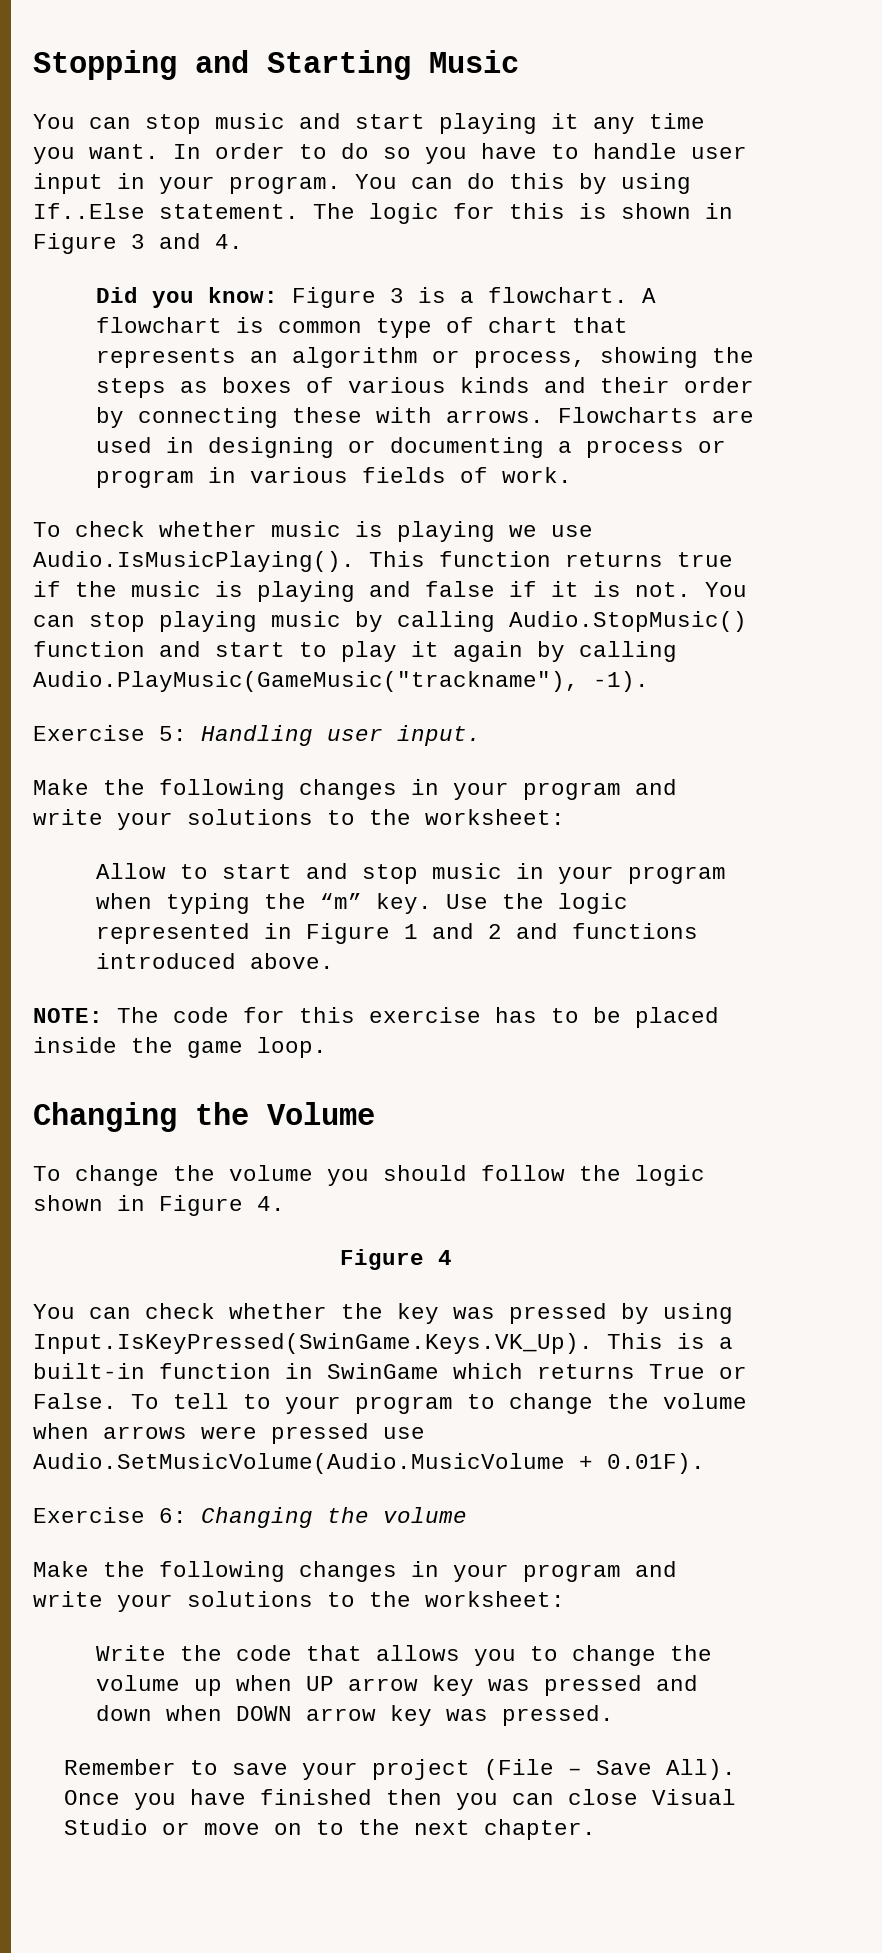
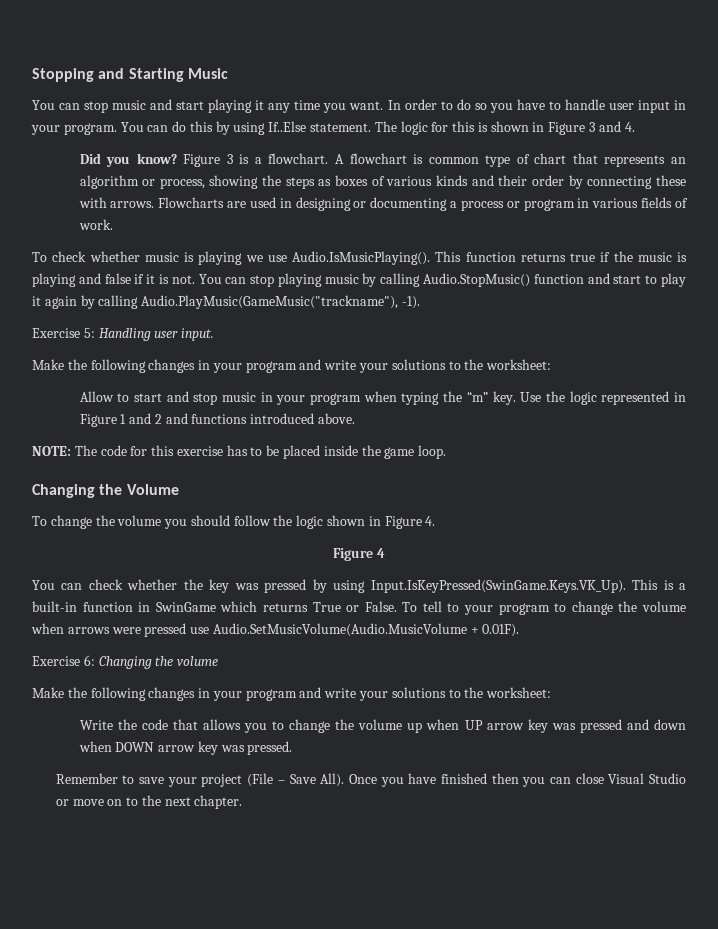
[207,287,278,303] know: -> [136,153,177,164] know?

